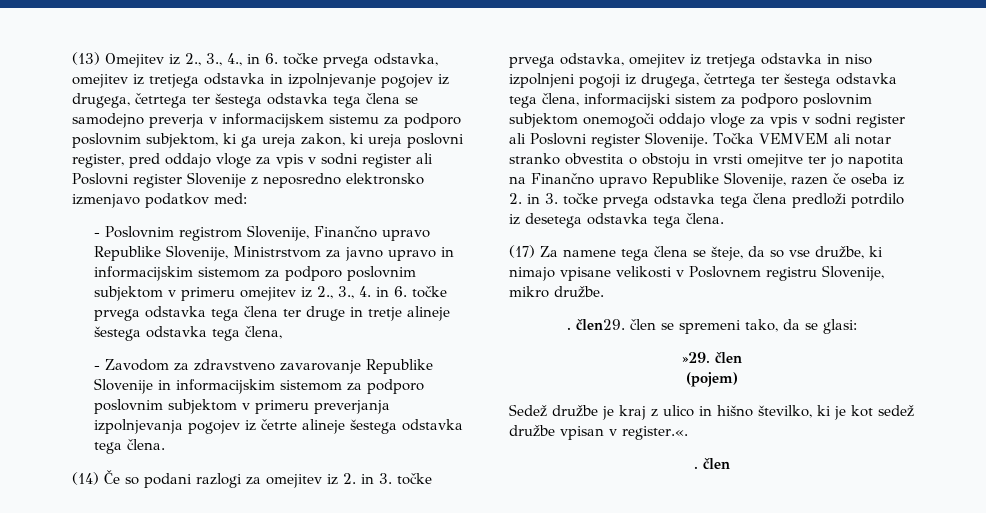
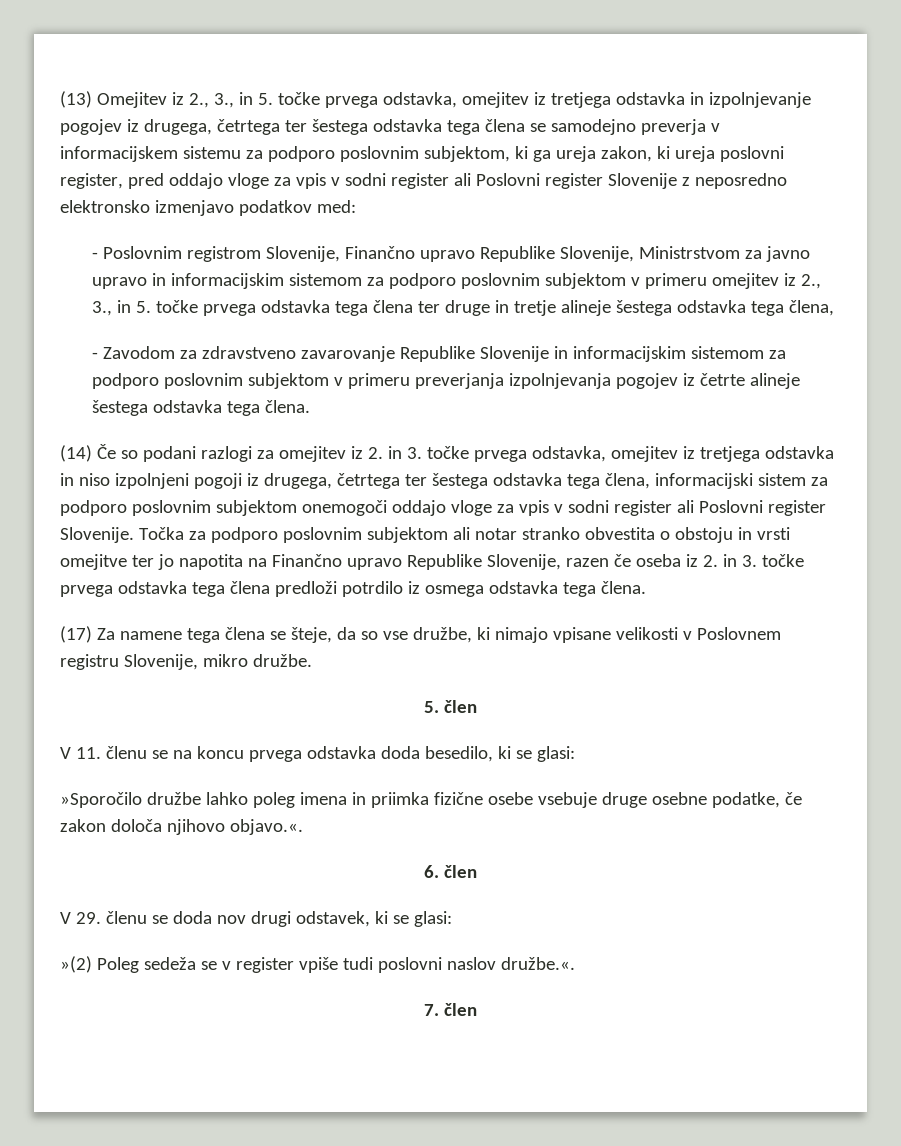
[227,53,278,66] 4., in 6. -> [238,92,273,105] in 5.
[359,286,408,297] 4. in 6. -> [116,300,151,313] in 5.
[758,133,829,144] VEMVEM -> [188,527,448,543] za podporo poslovnim subjektom
[525,213,582,228] desetega -> [424,585,484,597] osmega
[566,319,857,334] [681,352,742,363] [685,372,738,387] [509,404,914,420] [509,425,688,440] [693,466,698,469] . člen29. člen se spremeni tako, da se glasi: // »29. člen // (pojem) // Sedež družbe je kraj z ulico in hišno številko, ki je kot sedež družbe vpisan v register.«. // . -> [424,700,477,713] [60,746,575,762] [60,792,802,808] [60,819,303,835] [424,865,477,878] [60,911,452,927] [60,956,575,973] [424,1004,440,1016] 5. člen // V 11. členu se na koncu prvega odstavka doda besedilo, ki se glasi: // »Sporočilo družbe lahko poleg imena in priimka fizične osebe vsebuje druge osebne podatke, če zakon določa njihovo objavo.«. // 6. člen // V 29. členu se doda nov drugi odstavek, ki se glasi: // »(2) Poleg sedeža se v register vpiše tudi poslovni naslov družbe.«. // 7.

